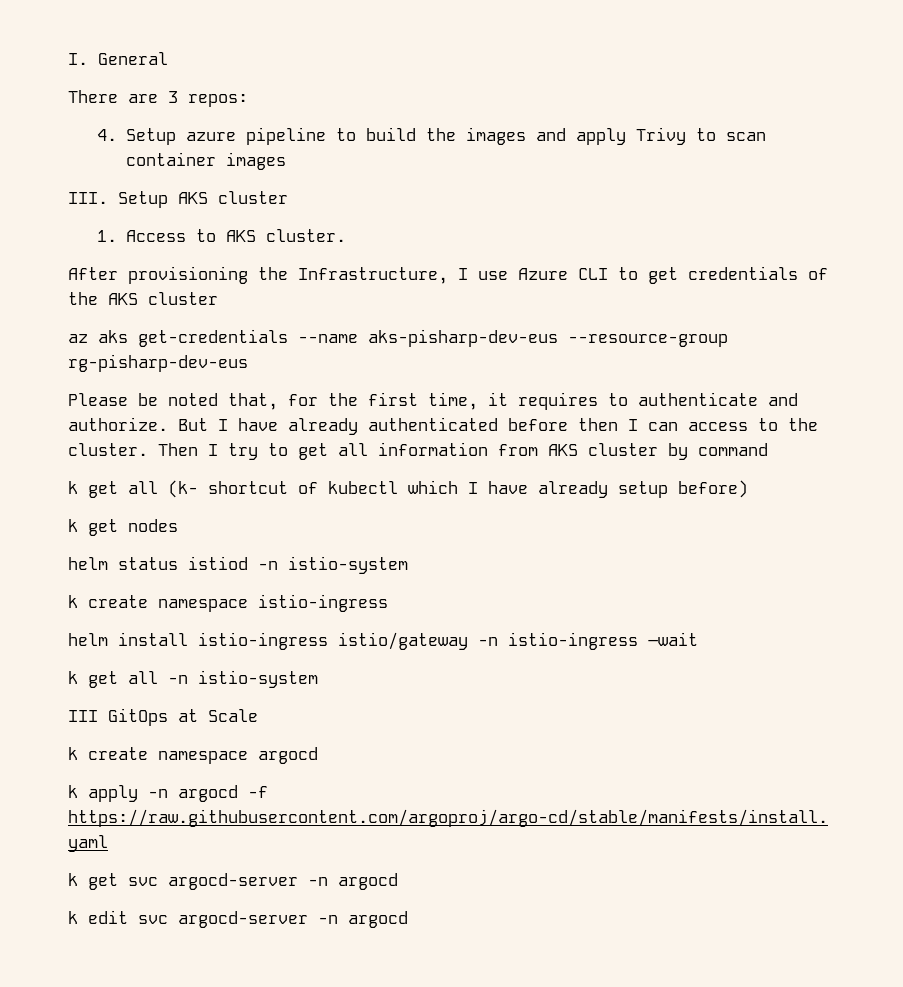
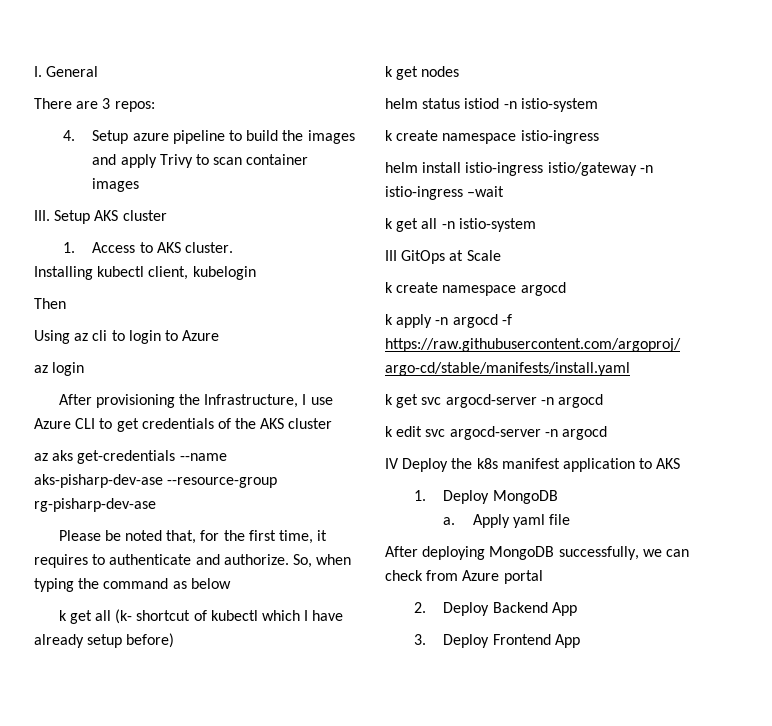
(346, 235) none -> [34,266,256,280] [34,298,66,309] [34,330,220,344] [34,362,85,376] // Installing kubectl client, kubelogin // Then // Using az cli to login to Azure // az login
[368,329,728,347] [68,354,248,372] aks-pisharp-dev-eus --resource-group rg-pisharp-dev-eus -> [34,474,278,488] [34,498,156,512] aks-pisharp-dev-ase --resource-group rg-pisharp-dev-ase
[178,417,818,435] [68,442,688,460] But I have already authenticated before then I can access to the cluster. Then I try to get all information from AKS cluster by -> [292,554,352,568] [34,578,100,592] So, when typing the
(768, 449) none -> [172,578,231,589] as below
(408, 919) none -> [385,458,681,472] [414,490,558,504] [443,514,570,528] [385,546,689,560] [385,570,543,584] [414,602,577,616] [414,634,580,648] // IV Deploy the k8s manifest application to AKS // 1. Deploy MongoDB // a. Apply yaml file // After deploying MongoDB successfully, we can check from Azure portal // 2. Deploy Backend App // 3. Deploy Frontend App

